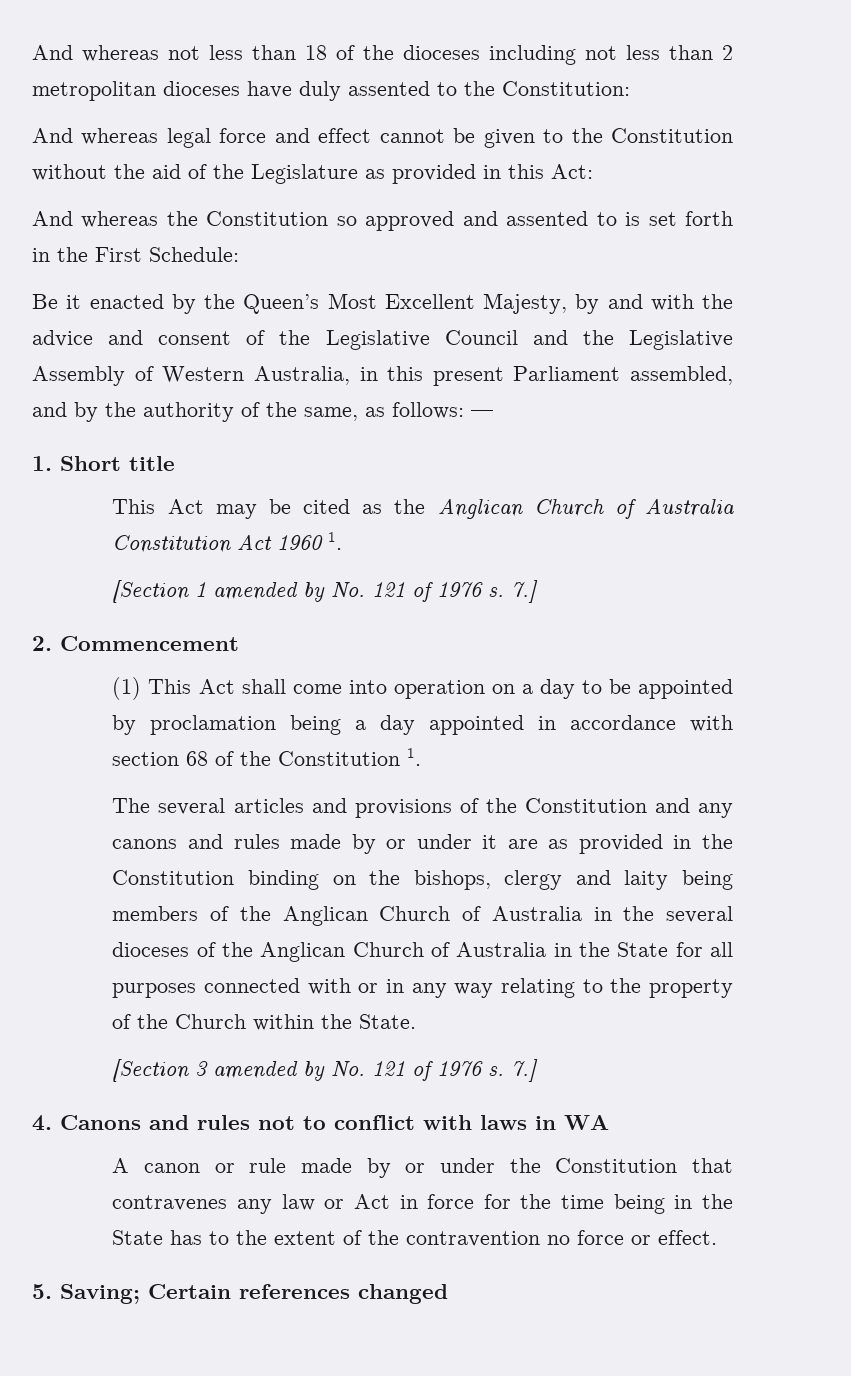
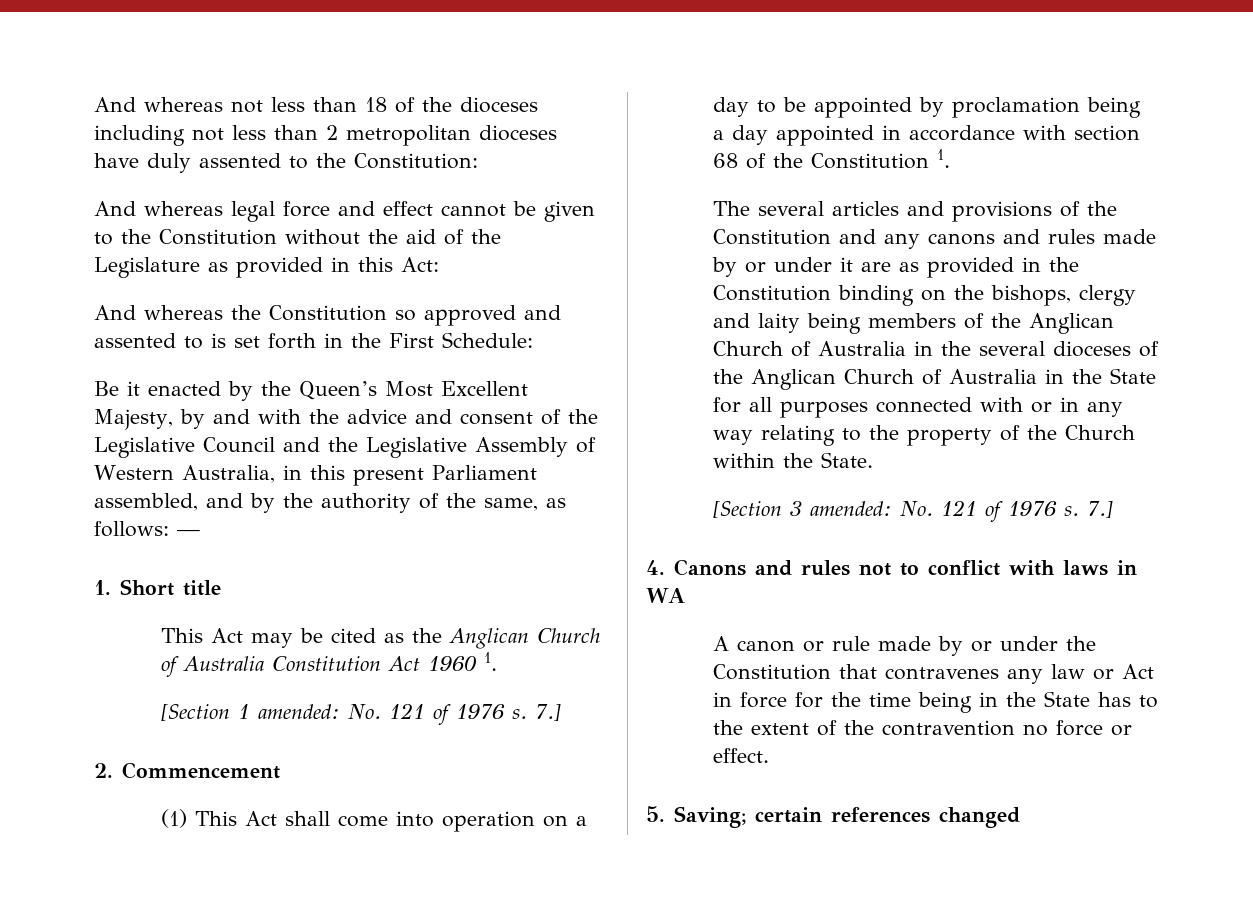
[213,582,326,602] amended by -> [258,704,341,719] amended:
[213,1061,326,1081] amended by -> [810,501,893,516] amended:
[148,1284,231,1299] Certain -> [755,807,822,823] certain

